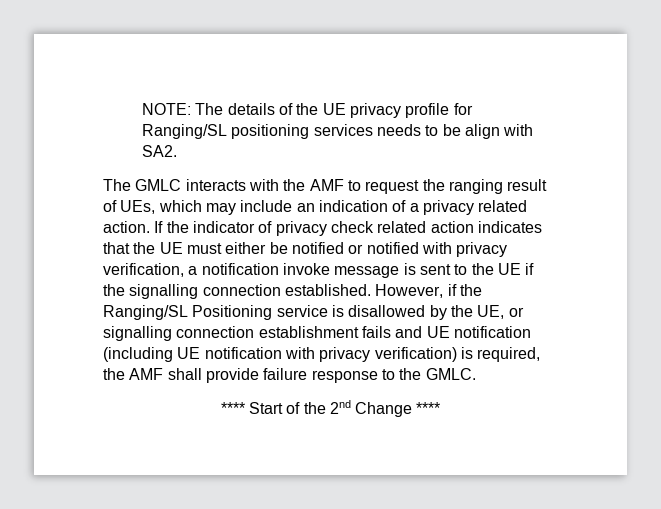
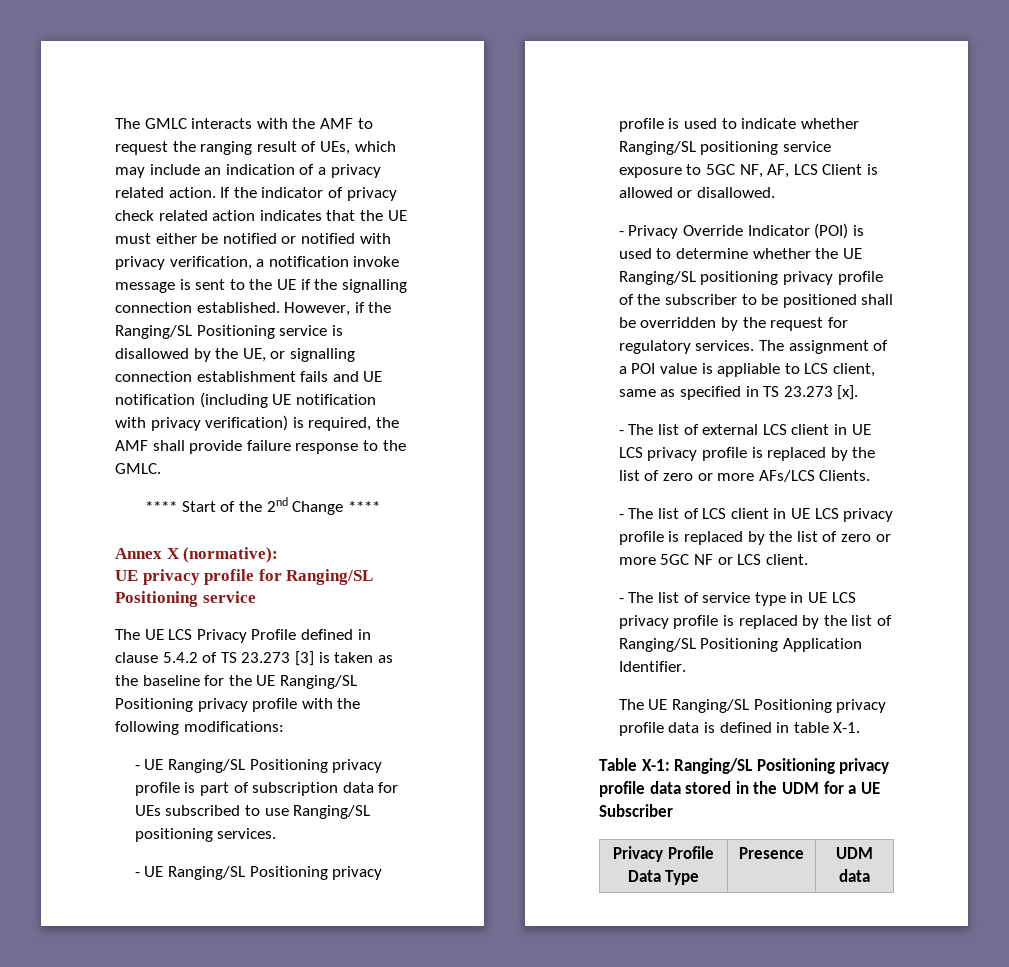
[142,103,473,118] [142,124,534,139] [142,145,178,157] NOTE: The details of the UE privacy profile for Ranging/SL positioning services needs to be align with SA2. // -> (115, 123) none
(441, 408) none -> [115,547,279,563] [115,569,374,585] [115,591,256,607] [115,629,371,643] [115,651,393,666] [115,675,357,689] [115,698,361,712] [115,721,284,735] [134,759,383,773] [134,782,399,796] [134,805,371,819] [134,828,277,842] [134,866,383,880] [618,118,859,132] [618,141,832,155] [618,164,878,178] [618,187,776,198] [618,223,864,239] [618,248,862,259] [618,271,883,285] [618,294,894,308] [618,317,848,331] [618,340,889,354] [618,363,875,377] [618,385,859,400] [618,424,871,435] [618,447,876,461] [618,470,871,482] [618,508,894,522] [618,531,891,545] [618,554,808,565] [618,592,856,606] [618,615,892,629] [618,638,863,652] [618,661,686,672] [618,699,887,713] [618,722,861,736] [599,758,890,774] [599,781,880,797] [599,804,673,817] [613,846,714,862] [627,870,700,885] [739,847,804,859] [836,847,873,859] [839,869,870,882] // Annex X (normative): // UE privacy profile for Ranging/SL Positioning service // The UE LCS Privacy Profile defined in clause 5.4.2 of TS 23.273 [3] is taken as the baseline for the UE Ranging/SL Positioning privacy profile with the following modifications: // - UE Ranging/SL Positioning privacy profile is part of subscription data for UEs subscribed to use Ranging/SL positioning services. // - UE Ranging/SL Positioning privacy profile is used to indicate whether Ranging/SL positioning service exposure to 5GC NF, AF, LCS Client is allowed or disallowed. // - Privacy Override Indicator (POI) is used to determine whether the UE Ranging/SL positioning privacy profile of the subscriber to be positioned shall be overridden by the request for regulatory services. The assignment of a POI value is appliable to LCS client, same as specified in TS 23.273 [x]. // - The list of external LCS client in UE LCS privacy profile is replaced by the list of zero or more AFs/LCS Clients. // - The list of LCS client in UE LCS privacy profile is replaced by the list of zero or more 5GC NF or LCS client. // - The list of service type in UE LCS privacy profile is replaced by the list of Ranging/SL Positioning Application Identifier. // The UE Ranging/SL Positioning privacy profile data is defined in table X-1. // Table X-1: Ranging/SL Positioning privacy profile data stored in the UDM for a UE Subscriber // Privacy Profile Data Type | Presence | UDM data

